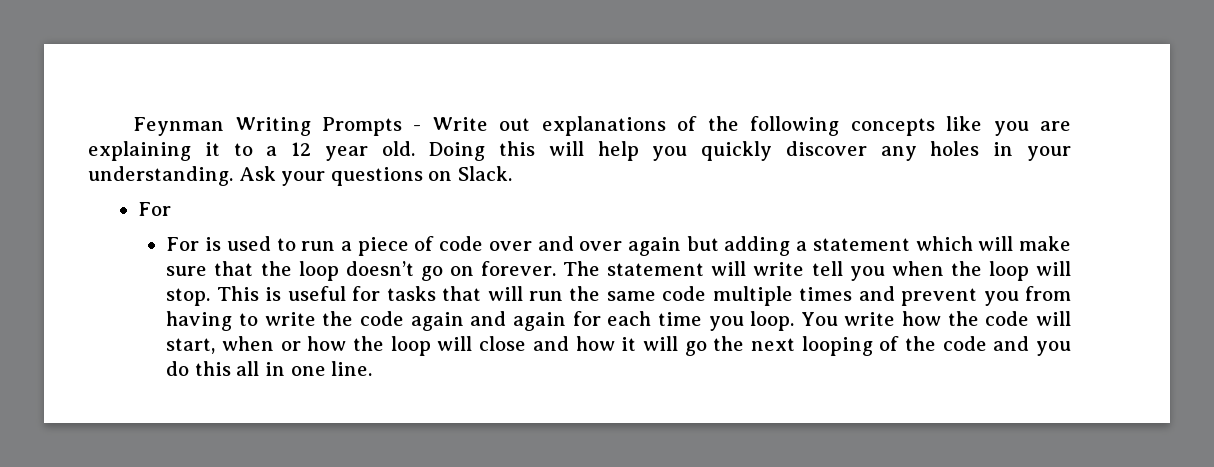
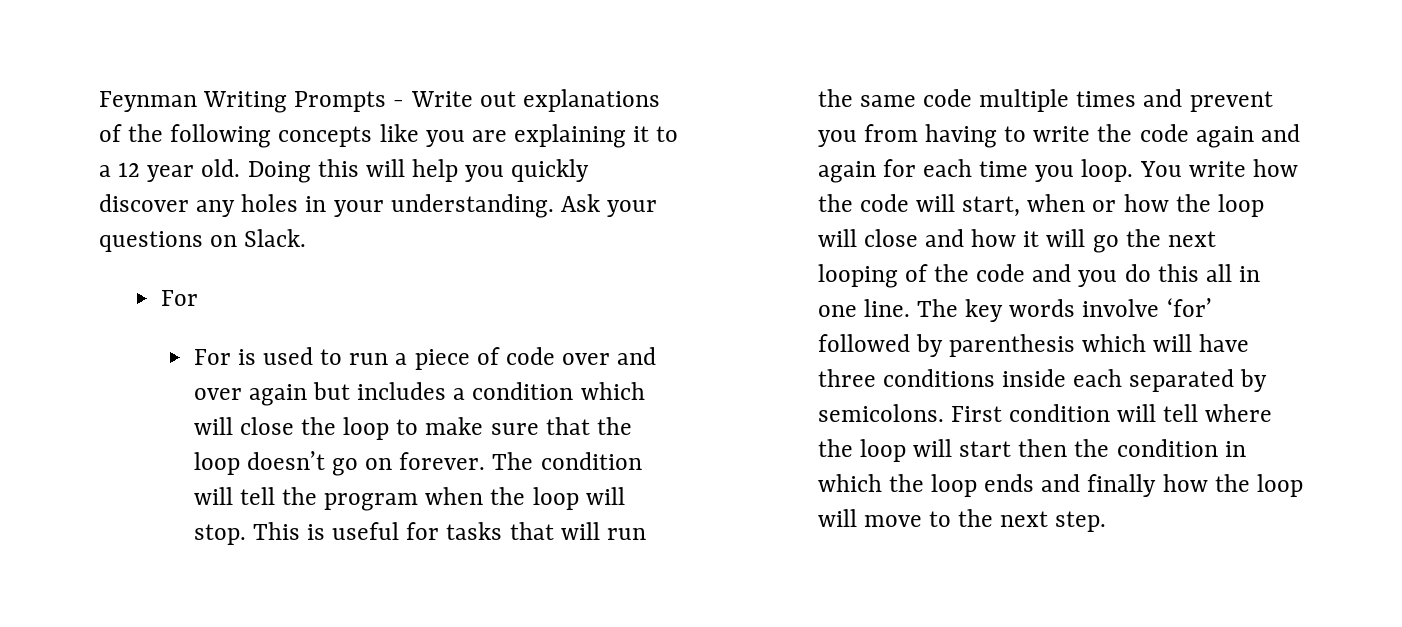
[724,236,1014,256] adding a statement which will -> [357,382,645,400] [193,417,419,440] includes a condition which will close the loop to
[607,261,885,281] statement will write tell you -> [540,452,642,470] [193,487,419,511] condition will tell the program
(373, 368) none -> [916,298,1212,322] [817,334,1250,357] [817,369,1268,392] [817,404,1273,422] [817,439,1246,462] [817,474,1303,497] [817,509,1107,532] The key words involve ‘for’ followed by parenthesis which will have three conditions inside each separated by semicolons. First condition will tell where the loop will start then the condition in which the loop ends and finally how the loop will move to the next step.

